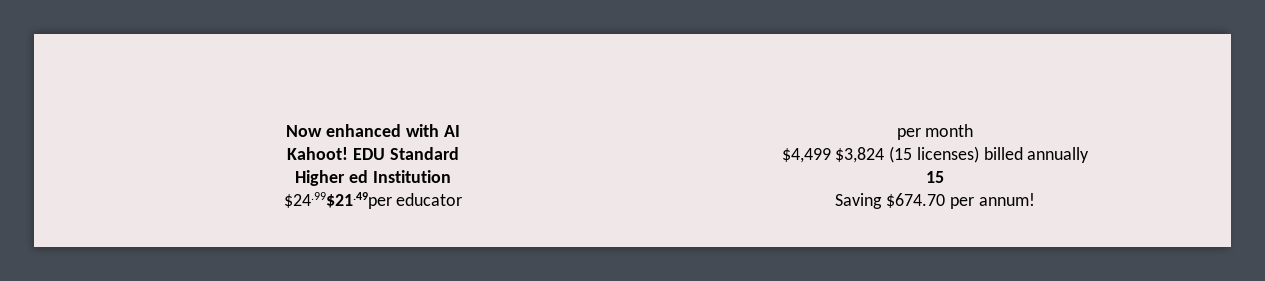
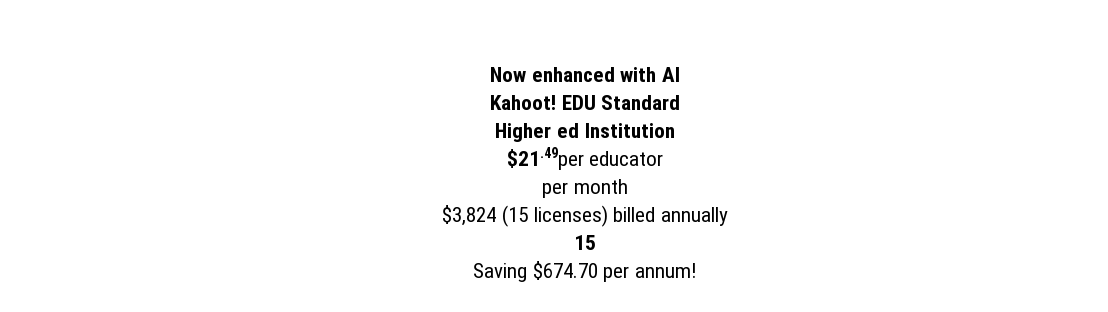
[283,192,392,209] $24.99$21.49per -> [506,147,584,170] $21.49per
[781,148,831,163] $4,499 -> (628, 186) none

